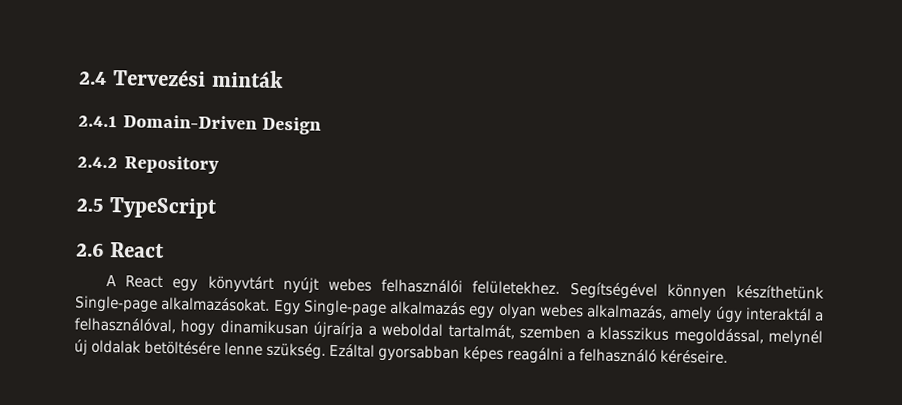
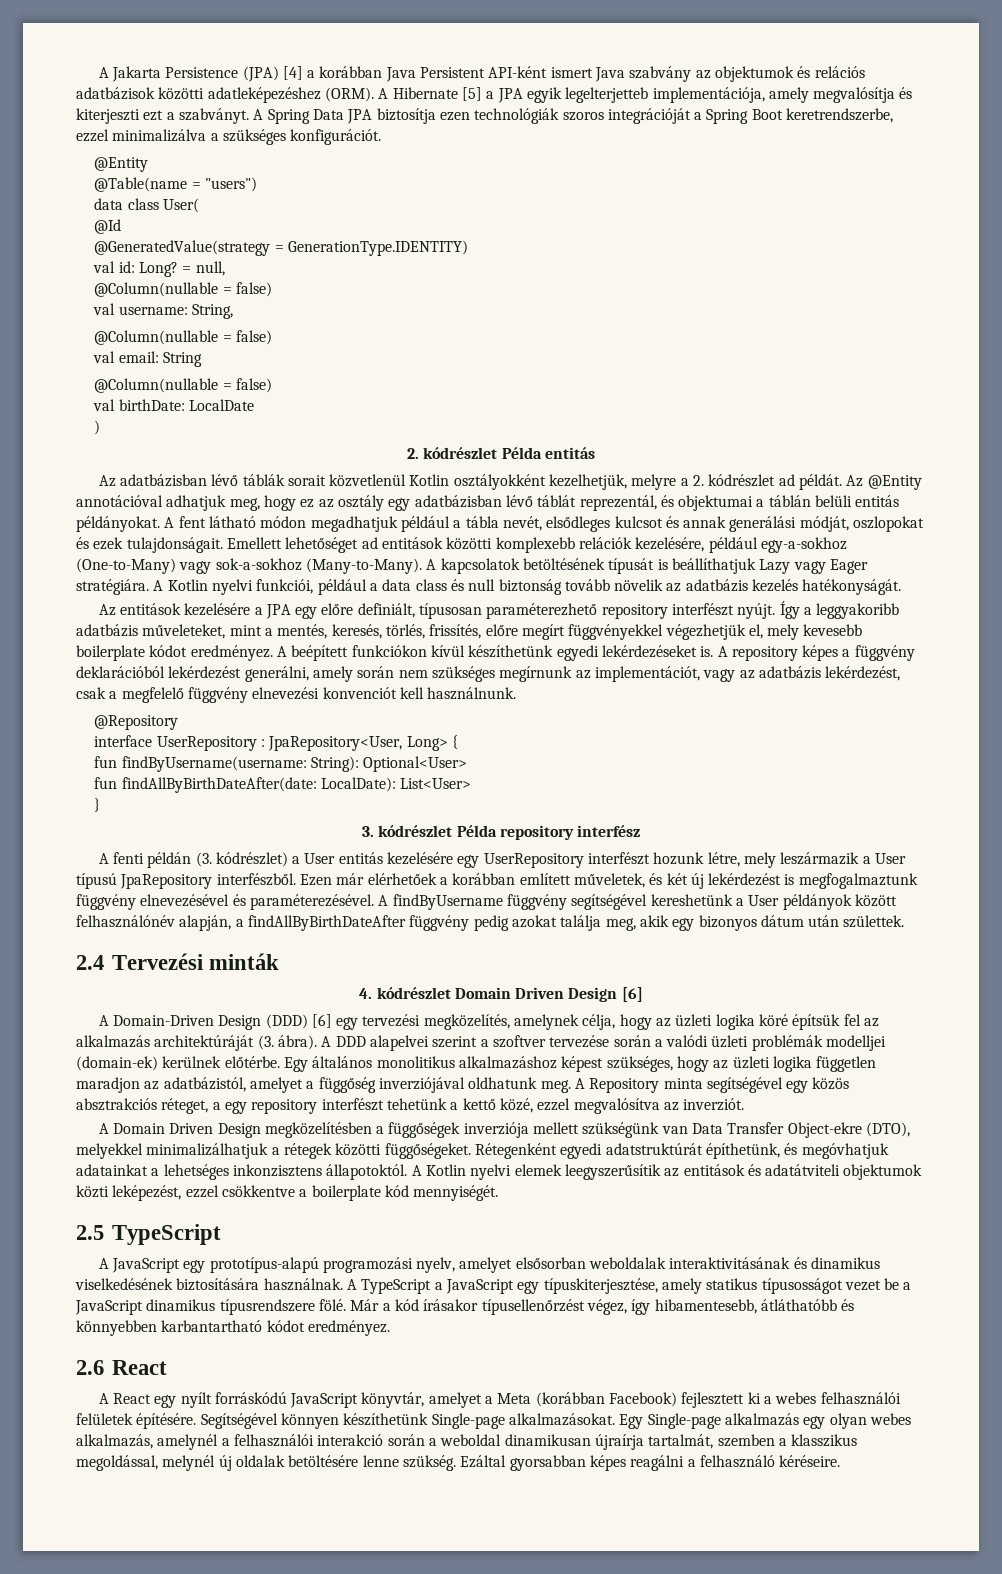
[79,68,284,89] [78,114,322,135] [77,155,220,174] [76,197,219,219] 2.4 Tervezési minták // 2.4.1 Domain-Driven Design // 2.4.2 Repository // 2.5 TypeScript -> [98,66,865,82] [76,87,913,103] [76,108,894,124] [76,129,382,145] [94,157,149,172] [94,177,258,192] [94,198,200,213] [94,219,122,234] [94,240,469,256] [93,261,225,277] [94,282,273,297] [93,303,234,319] [94,330,273,345] [93,351,203,367] [94,378,273,393] [93,399,255,411] [94,420,101,435] [407,447,595,459] [98,474,922,490] [76,495,900,511] [76,516,925,532] [76,537,847,553] [76,558,868,574] [76,579,902,595] [98,601,900,619] [76,624,863,640] [76,645,915,661] [76,666,901,682] [76,687,517,703] [94,715,179,730] [94,735,459,751] [94,756,468,772] [94,777,472,793] [94,798,101,812] [361,825,641,840] [98,852,906,868] [76,873,918,889] [76,894,897,910] [76,915,905,931] [76,953,280,970] [359,987,643,1002] [98,1014,879,1030] [76,1035,887,1051] [76,1056,877,1072] [76,1077,850,1093] [76,1098,745,1114] [98,1122,911,1138] [76,1143,889,1159] [76,1164,923,1180] [76,1185,499,1201] [76,1224,221,1245] [98,1257,881,1273] [75,1278,912,1294] [75,1299,855,1315] [76,1320,390,1336] A Jakarta Persistence (JPA) [4] a korábban Java Persistent API-ként ismert Java szabvány az objektumok és relációs adatbázisok közötti adatleképezéshez (ORM). A Hibernate [5] a JPA egyik legelterjetteb implementációja, amely megvalósítja és kiterjeszti ezt a szabványt. A Spring Data JPA biztosítja ezen technológiák szoros integrációját a Spring Boot keretrendszerbe, ezzel minimalizálva a szükséges konfigurációt. // @Entity // @Table(name = "users") // data class User( // @Id // @GeneratedValue(strategy = GenerationType.IDENTITY) // val id: Long? = null, // @Column(nullable = false) // val username: String, // @Column(nullable = false) // val email: String // @Column(nullable = false) // val birthDate: LocalDate // ) // 2. kódrészlet Példa entitás // Az adatbázisban lévő táblák sorait közvetlenül Kotlin osztályokként kezelhetjük, melyre a 2. kódrészlet ad példát. Az @Entity annotációval adhatjuk meg, hogy ez az osztály egy adatbázisban lévő táblát reprezentál, és objektumai a táblán belüli entitás példányokat. A fent látható módon megadhatjuk például a tábla nevét, elsődleges kulcsot és annak generálási módját, oszlopokat és ezek tulajdonságait. Emellett lehetőséget ad entitások közötti komplexebb relációk kezelésére, például egy-a-sokhoz (One-to-Many) vagy sok-a-sokhoz (Many-to-Many). A kapcsolatok betöltésének típusát is beállíthatjuk Lazy vagy Eager stratégiára. A Kotlin nyelvi funkciói, például a data class és null biztonság tovább növelik az adatbázis kezelés hatékonyságát. // Az entitások kezelésére a JPA egy előre definiált, típusosan paraméterezhető repository interfészt nyújt. Így a leggyakoribb adatbázis műveleteket, mint a mentés, keresés, törlés, frissítés, előre megírt függvényekkel végezhetjük el, mely kevesebb boilerplate kódot eredményez. A beépített funkciókon kívül készíthetünk egyedi lekérdezéseket is. A repository képes a függvény deklarációból lekérdezést generálni, amely során nem szükséges megírnunk az implementációt, vagy az adatbázis lekérdezést, csak a megfelelő függvény elnevezési konvenciót kell használnunk. // @Repository // interface UserRepository : JpaRepository<User, Long> { // fun findByUsername(username: String): Optional<User> // fun findAllByBirthDateAfter(date: LocalDate): List<User> // } // 3. kódrészlet Példa repository interfész // A fenti példán (3. kódrészlet) a User entitás kezelésére egy UserRepository interfészt hozunk létre, mely leszármazik a User típusú JpaRepository interfészből. Ezen már elérhetőek a korábban említett műveletek, és két új lekérdezést is megfogalmaztunk függvény elnevezésével és paraméterezésével. A findByUsername függvény segítségével kereshetünk a User példányok között felhasználónév alapján, a findAllByBirthDateAfter függvény pedig azokat találja meg, akik egy bizonyos dátum után születtek. // 2.4 Tervezési minták // 4. kódrészlet Domain Driven Design [6] // A Domain-Driven Design (DDD) [6] egy tervezési megközelítés, amelynek célja, hogy az üzleti logika köré építsük fel az alkalmazás architektúráját (3. ábra). A DDD alapelvei szerint a szoftver tervezése során a valódi üzleti problémák modelljei (domain-ek) kerülnek előtérbe. Egy általános monolitikus alkalmazáshoz képest szükséges, hogy az üzleti logika független maradjon az adatbázistól, amelyet a függőség inverziójával oldhatunk meg. A Repository minta segítségével egy közös absztrakciós réteget, a egy repository interfészt tehetünk a kettő közé, ezzel megvalósítva az inverziót. // A Domain Driven Design megközelítésben a függőségek inverziója mellett szükségünk van Data Transfer Object-ekre (DTO), melyekkel minimalizálhatjuk a rétegek közötti függőségeket. Rétegenként egyedi adatstruktúrát építhetünk, és megóvhatjuk adatainkat a lehetséges inkonzisztens állapotoktól. A Kotlin nyelvi elemek leegyszerűsítik az entitások és adatátviteli objektumok közti leképezést, ezzel csökkentve a boilerplate kód mennyiségét. // 2.5 TypeScript // A JavaScript egy prototípus-alapú programozási nyelv, amelyet elsősorban weboldalak interaktivitásának és dinamikus viselkedésének biztosítására használnak. A TypeScript a JavaScript egy típuskiterjesztése, amely statikus típusosságot vezet be a JavaScript dinamikus típusrendszere fölé. Már a kód írásakor típusellenőrzést végez, így hibamentesebb, átláthatóbb és könnyebben karbantartható kódot eredményez.
[207,275,561,295] könyvtárt nyújt webes felhasználói felületekhez. -> [180,1392,901,1408] [76,1413,197,1429] nyílt forráskódú JavaScript könyvtár, amelyet a Meta (korábban Facebook) fejlesztett ki a webes felhasználói felületek építésére.
[669,305,824,324] [74,317,444,339] amely úgy interaktál a felhasználóval, hogy dinamikusan újraírja a weboldal -> [157,1434,644,1450] amelynél a felhasználói interakció során a weboldal dinamikusan újraírja

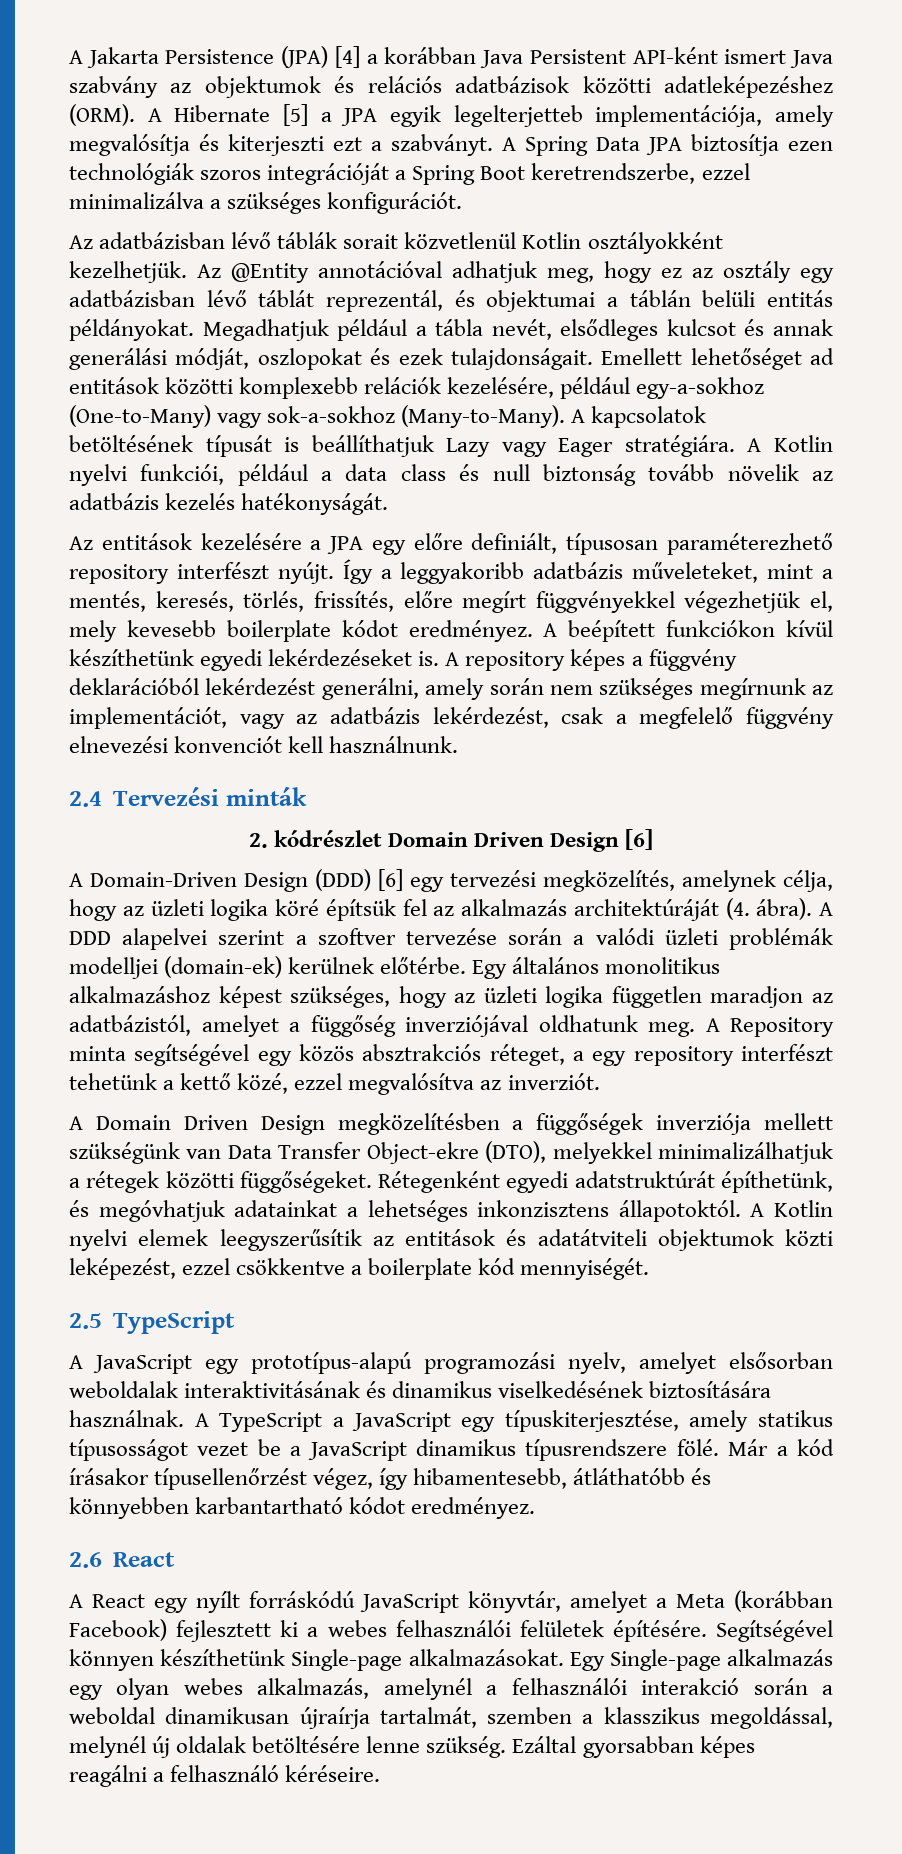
[94,157,149,172] [94,177,258,192] [94,198,200,213] [94,219,122,234] [94,240,469,256] [93,261,225,277] [94,282,273,297] [93,303,234,319] [94,330,273,345] [93,351,203,367] [94,378,273,393] [93,399,255,411] [94,420,101,435] [407,447,595,459] // @Entity // @Table(name = "users") // data class User( // @Id // @GeneratedValue(strategy = GenerationType.IDENTITY) // val id: Long? = null, // @Column(nullable = false) // val username: String, // @Column(nullable = false) // val email: String // @Column(nullable = false) // val birthDate: LocalDate // ) // 2. kódrészlet Példa entitás -> (463, 203) none
[549,474,843,490] kezelhetjük, melyre a 2. kódrészlet ad példát. -> [69,261,187,283] kezelhetjük.
[164,516,398,532] A fent látható módon megadhatjuk -> [202,319,329,341] Megadhatjuk
[94,715,179,730] [94,735,459,751] [94,756,468,772] [94,777,472,793] [94,798,101,812] [361,825,641,840] [98,852,906,868] [76,873,918,889] [76,894,897,910] [76,915,905,931] // @Repository // interface UserRepository : JpaRepository<User, Long> { // fun findByUsername(username: String): Optional<User> // fun findAllByBirthDateAfter(date: LocalDate): List<User> // } // 3. kódrészlet Példa repository interfész // A fenti példán (3. kódrészlet) a User entitás kezelésére egy UserRepository interfészt hozunk létre, mely leszármazik a User típusú JpaRepository interfészből. Ezen már elérhetőek a korábban említett műveletek, és két új lekérdezést is megfogalmaztunk függvény elnevezésével és paraméterezésével. A findByUsername függvény segítségével kereshetünk a User példányok között felhasználónév alapján, a findAllByBirthDateAfter függvény pedig azokat találja meg, akik egy bizonyos dátum után születtek. -> (459, 744) none
[359,988,373,999] 4. -> [248,833,268,848] 2.
[257,1035,274,1050] (3. -> [725,898,750,920] (4.

